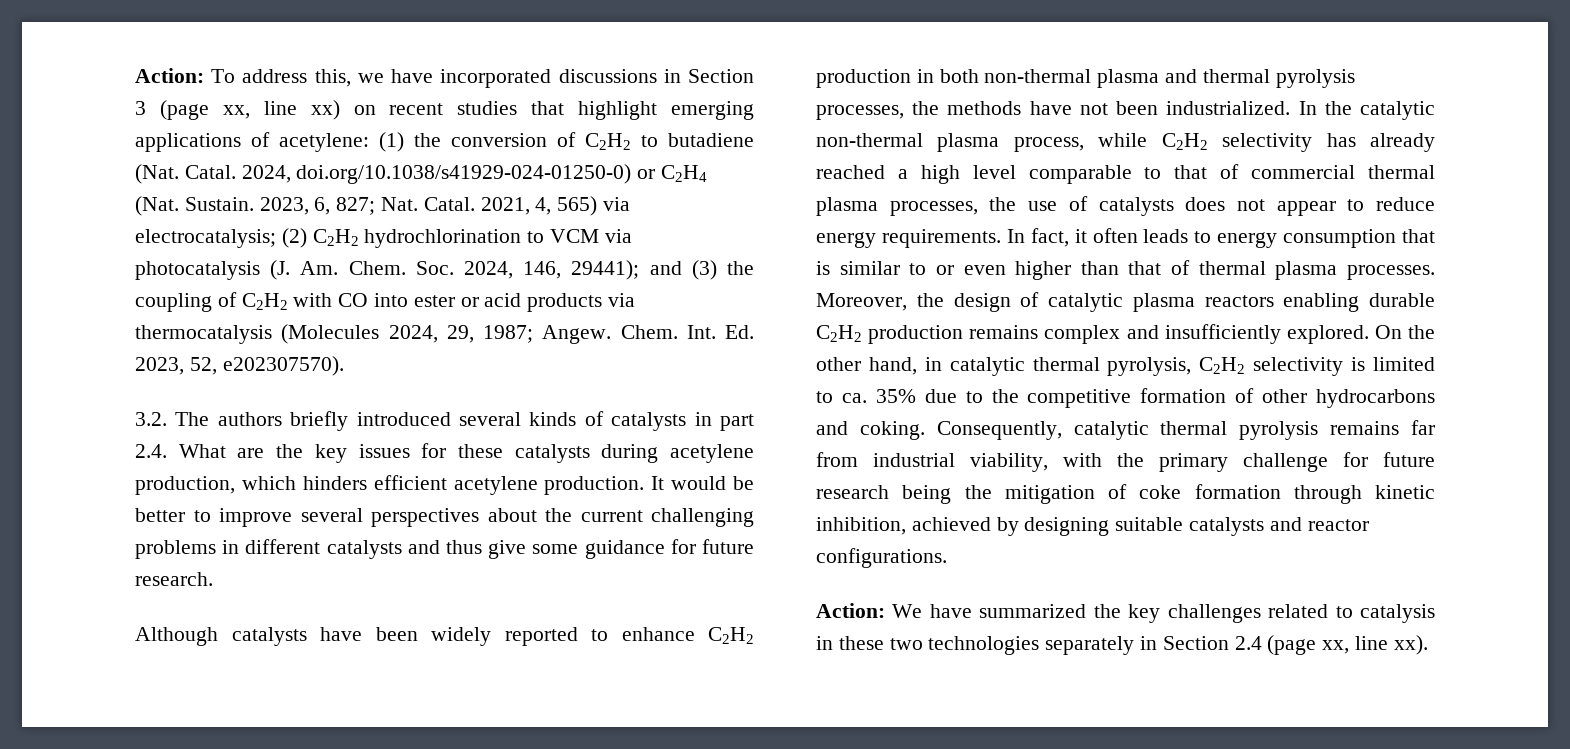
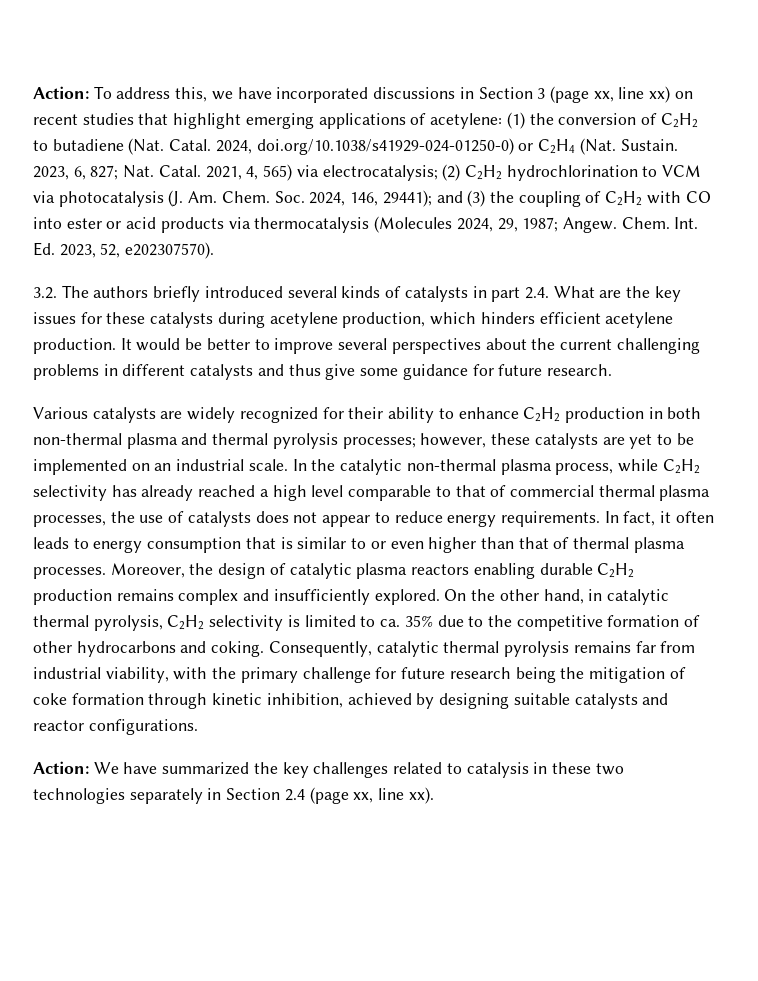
[135,627,578,646] Although catalysts have been widely reported -> [33,407,435,423] Various catalysts are widely recognized for their ability
[816,101,1291,120] processes, the methods have not been industrialized. -> [342,433,694,449] [33,459,288,475] processes; however, these catalysts are yet to be implemented on an industrial scale.

